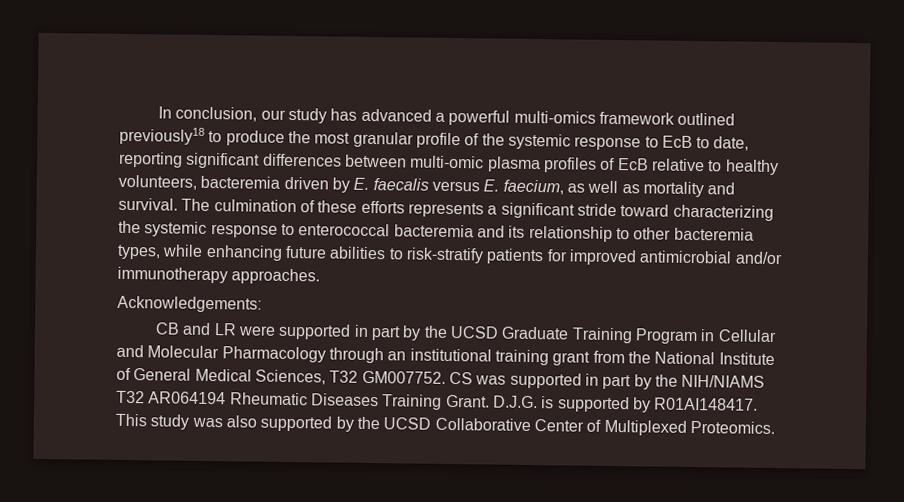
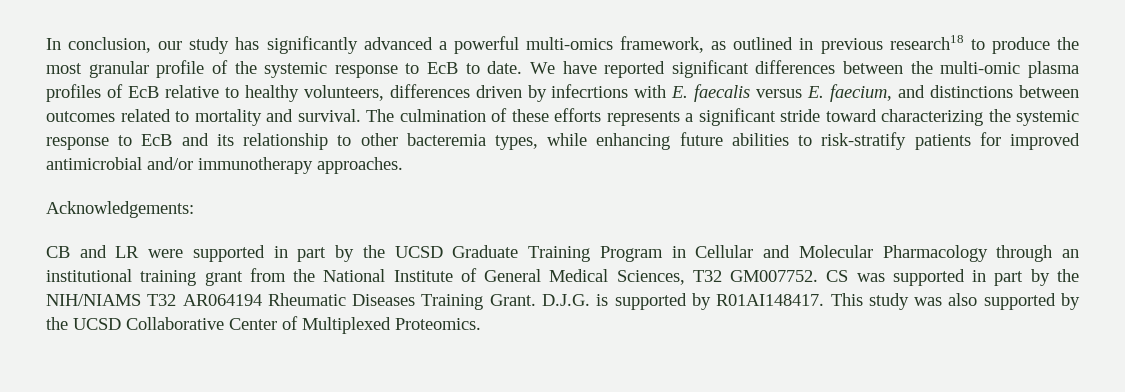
(358, 114) none -> [266,36,358,54] significantly
[599,111,736,126] [119,126,205,145] framework outlined previously18 -> [620,35,964,54] framework, as outlined in previous research18
[713,136,750,151] [119,151,183,168] date, reporting -> [487,61,666,78] date. We have reported
(407, 161) none -> [910,61,933,74] the
[200,175,281,189] bacteremia -> [389,84,470,98] differences
(350, 185) none -> [551,84,667,98] infecrtions with
[566,180,640,194] as well as -> [898,85,1079,98] [46,109,189,122] and distinctions between outcomes related to
[298,223,474,238] enterococcal bacteremia -> [141,134,173,146] EcB

